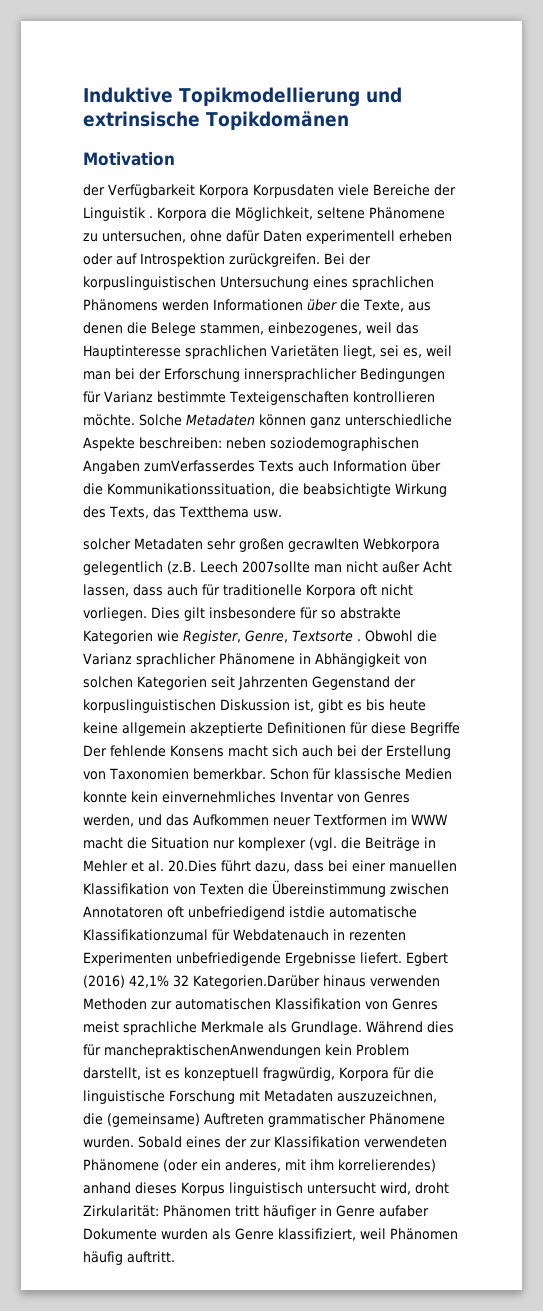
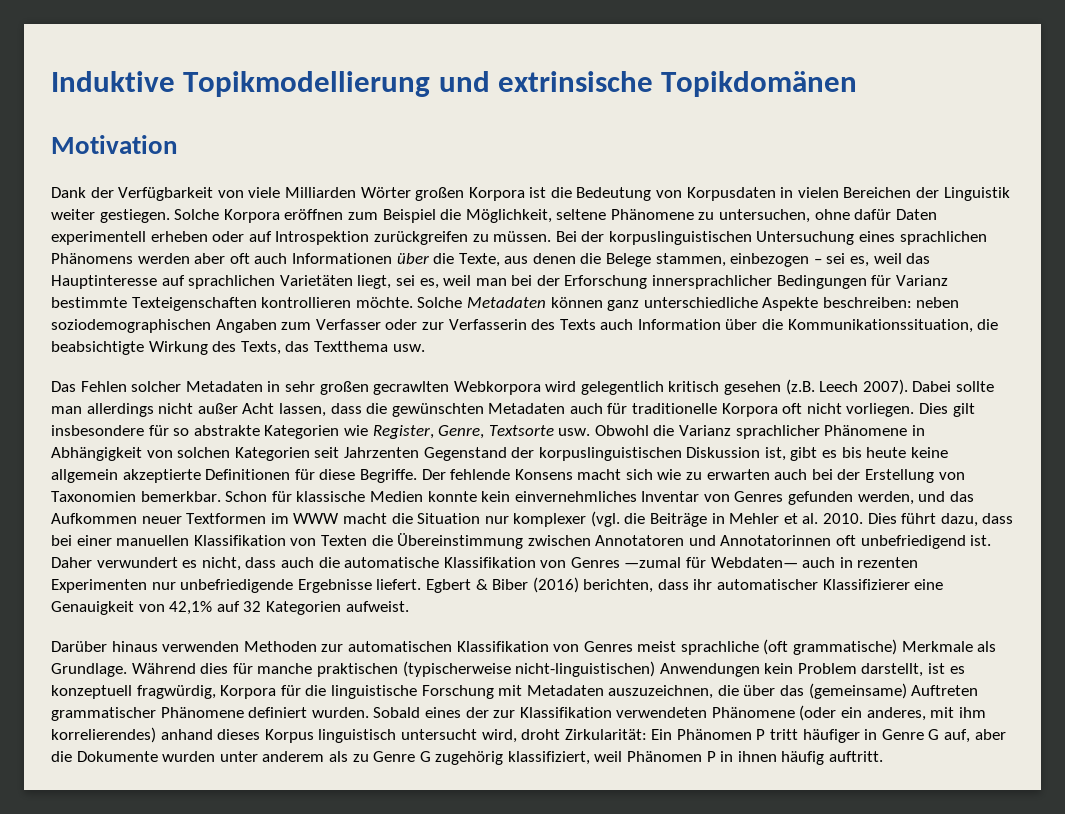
(175, 159) none -> [51,187,86,198] Dank
[198,184,456,198] [83,207,207,221] Korpora Korpusdaten viele Bereiche der Linguistik . Korpora -> [217,187,1010,201] [51,209,436,223] von viele Milliarden Wörter großen Korpora ist die Bedeutung von Korpusdaten in vielen Bereichen der Linguistik weiter gestiegen. Solche Korpora eröffnen zum Beispiel
[229,253,320,267] zurückgreifen. -> [373,231,552,245] zurückgreifen zu müssen.
(209, 305) none -> [194,253,288,264] aber oft auch
[268,322,362,336] einbezogenes, -> [730,253,870,267] einbezogen – sei es,
(181, 352) none -> [161,275,185,286] auf
[144,460,255,472] zumVerfasserdes -> [281,319,556,330] zum Verfasser oder zur Verfasserin des
(282, 513) none -> [51,381,127,392] Das Fehlen
(203, 544) none -> [267,381,281,392] in
[83,561,342,575] gelegentlich (z.B. Leech 2007sollte man -> [545,379,995,395] [51,403,154,417] wird gelegentlich kritisch gesehen (z.B. Leech 2007). Dabei sollte man allerdings
(163, 590) none -> [366,403,566,417] die gewünschten Metadaten
[356,639,361,641] . -> [558,428,591,436] usw.
[410,722,460,736] Begriffe -> [359,469,417,483] Begriffe.
(298, 751) none -> [657,469,770,480] wie zu erwarten
(410, 797) none -> [788,491,854,505] gefunden
[168,860,217,872] 20.Dies -> [823,513,897,524] 2010. Dies
[167,906,417,920] [83,929,329,941] oft unbefriedigend istdie automatische Klassifikationzumal für Webdatenauch -> [688,535,992,549] [51,557,836,571] und Annotatorinnen oft unbefriedigend ist. Daher verwundert es nicht, dass auch die automatische Klassifikation von Genres —zumal für Webdaten— auch
(172, 959) none -> [151,582,176,590] nur
[83,975,320,989] (2016) 42,1% 32 Kategorien.Darüber -> [475,577,944,593] [51,601,409,615] [51,641,107,652] & Biber (2016) berichten, dass ihr automatischer Klassifizierer eine Genauigkeit von 42,1% auf 32 Kategorien aufweist. // Darüber
(197, 1028) none -> [763,639,898,655] (oft grammatische)
[104,1044,321,1058] manchepraktischenAnwendungen -> [257,661,760,677] manche praktischen (typischerweise nicht-linguistischen) Anwendungen
(103, 1119) none -> [743,685,805,696] über das
(445, 1119) none -> [248,707,308,718] definiert
[163,1205,231,1217] Phänomen -> [651,729,766,740] Ein Phänomen P
[379,1205,429,1217] [83,1228,458,1241] aufaber Dokumente wurden als Genre klassifiziert, weil Phänomen -> [928,729,1006,743] [51,751,777,765] G auf, aber die Dokumente wurden unter anderem als zu Genre G zugehörig klassifiziert, weil Phänomen P in ihnen

